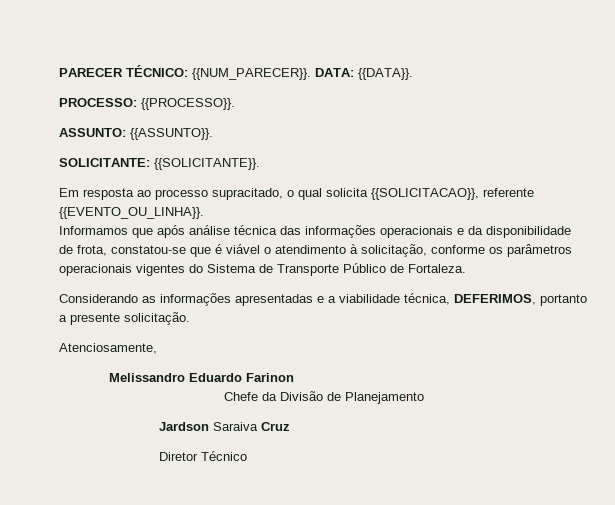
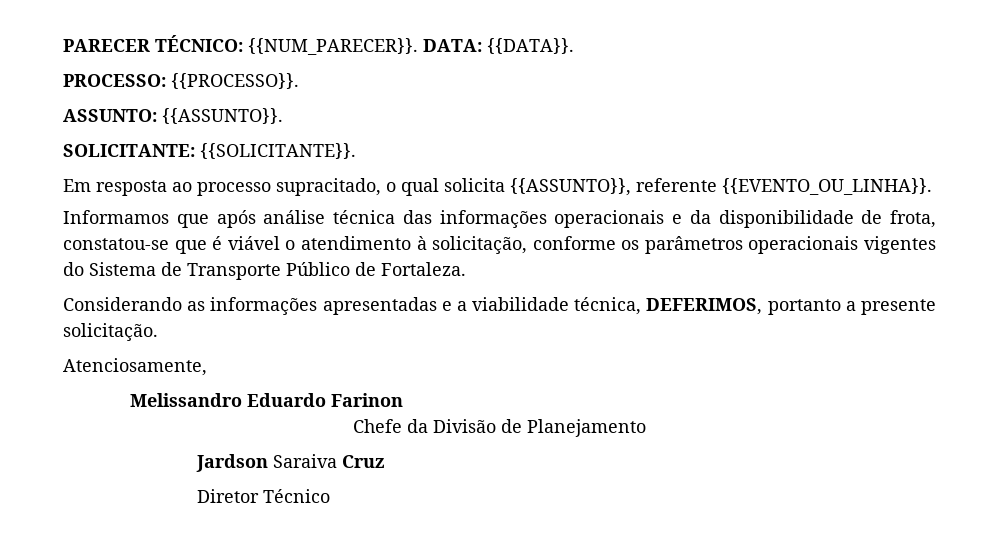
[371,188,479,200] {{SOLICITACAO}}, -> [510,178,631,196] {{ASSUNTO}},

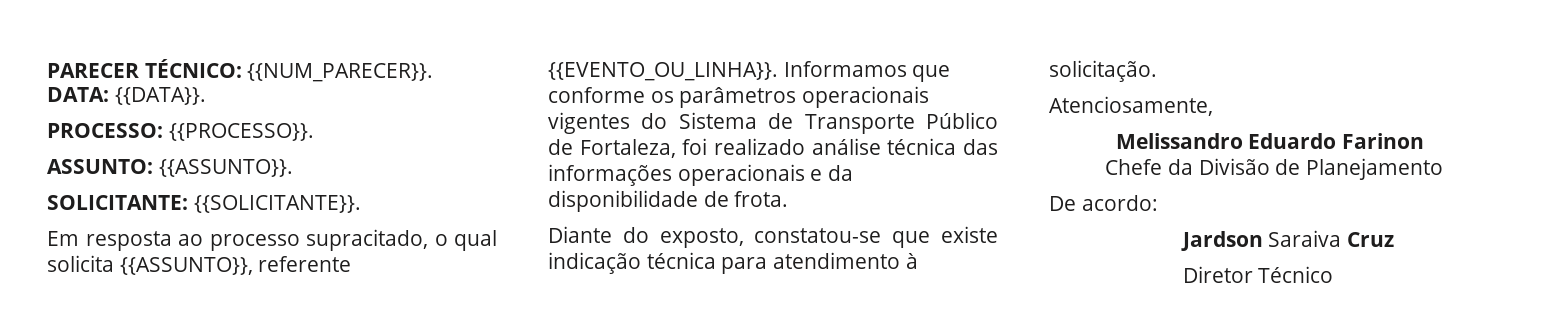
(932, 186) // -> (778, 71) none
[216,210,936,228] [63,236,528,254] após análise técnica das informações operacionais e da disponibilidade de frota, constatou-se que é viável o atendimento à solicitação, -> (951, 73) none
[381,262,466,276] [63,297,936,315] Fortaleza. // Considerando as informações apresentadas e a viabilidade técnica, DEFERIMOS, portanto a presente -> [579,138,998,158] [548,164,854,186] [548,190,789,212] [548,226,998,248] [548,252,918,274] Fortaleza, foi realizado análise técnica das informações operacionais e da disponibilidade de frota. // Diante do exposto, constatou-se que existe indicação técnica para atendimento à
(646, 428) none -> [1049,195,1158,211] // De acordo:

